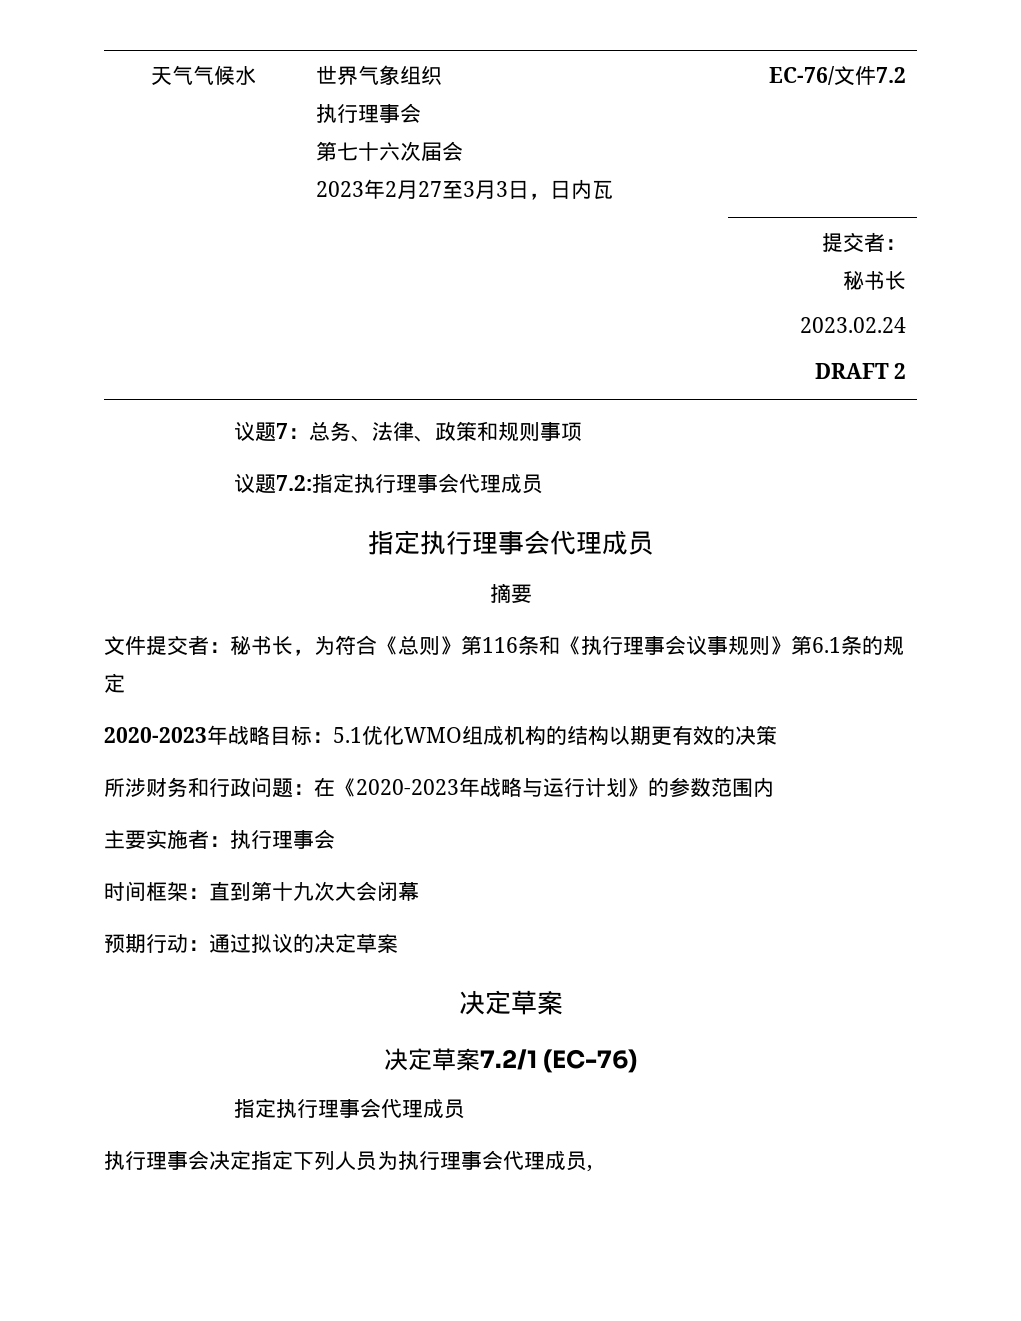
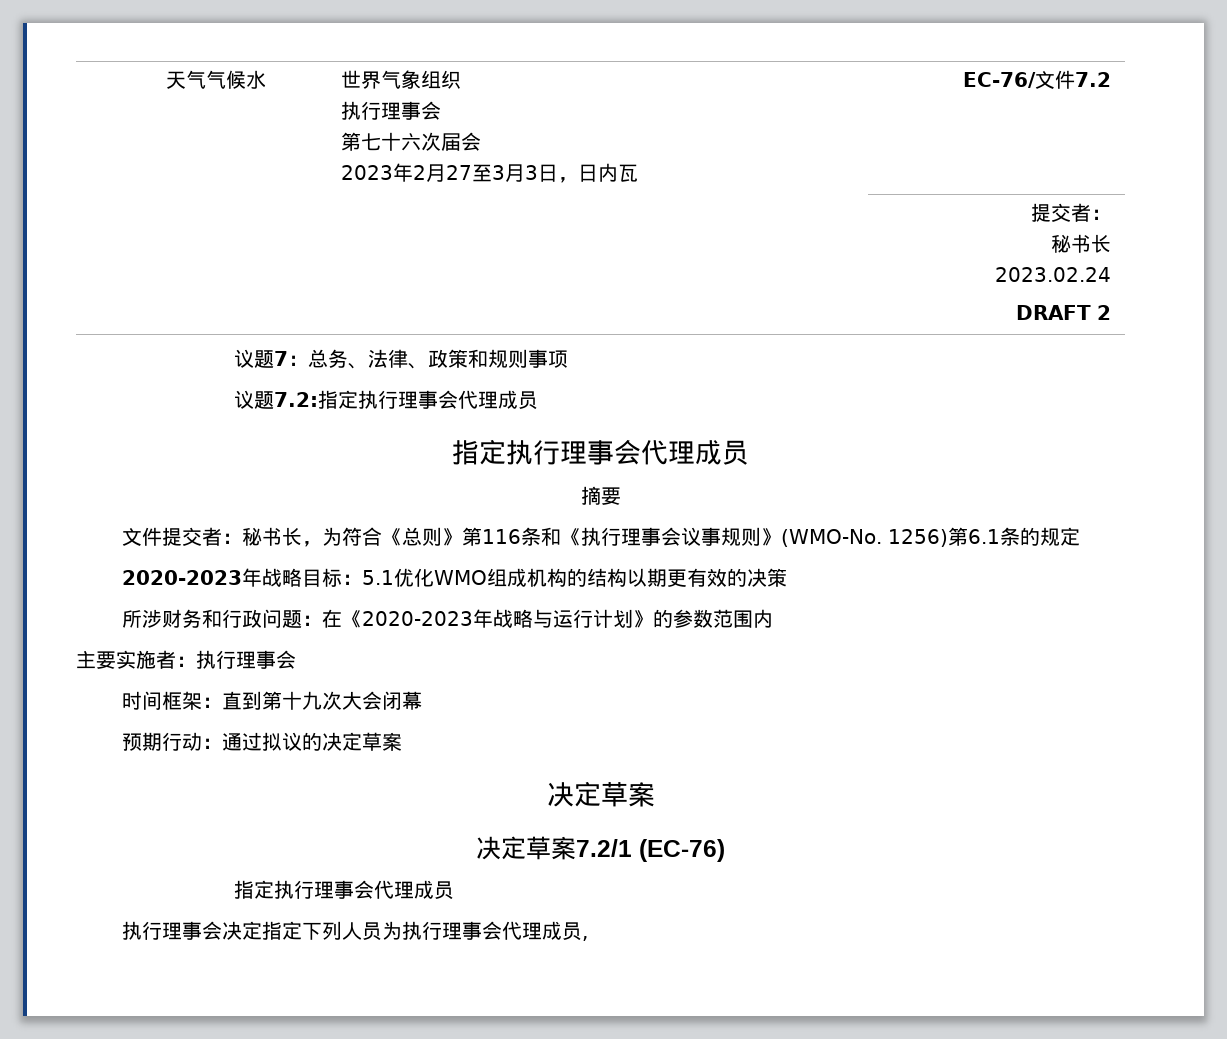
(791, 645) none -> [781,529,949,547] (WMO-No. 1256)

